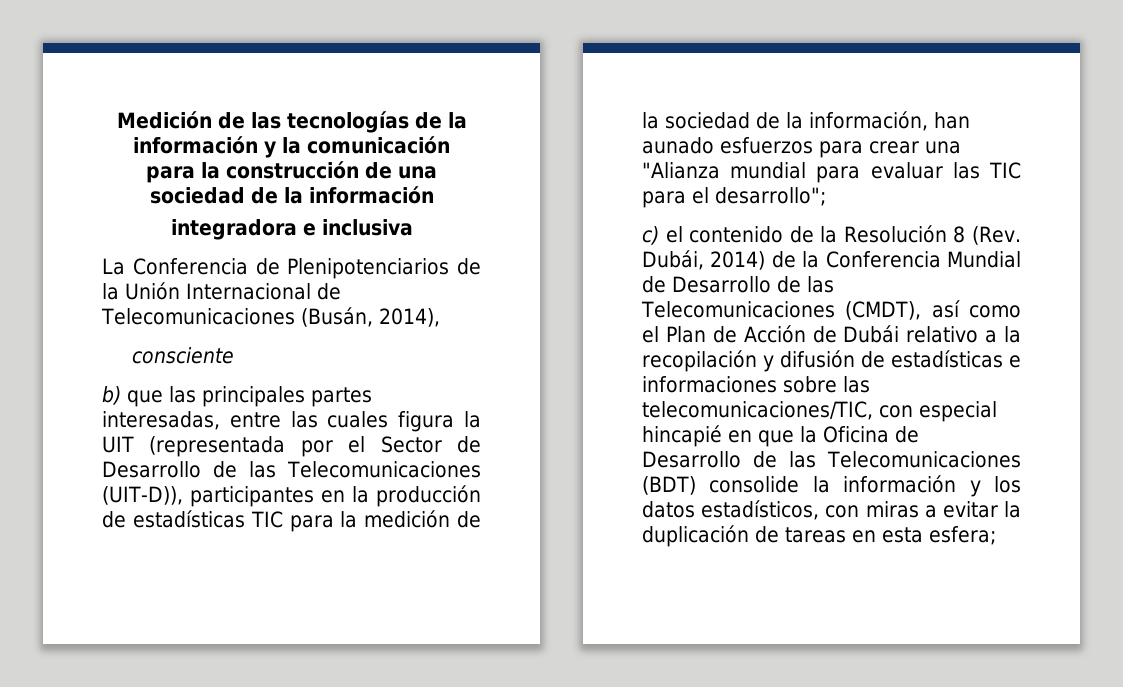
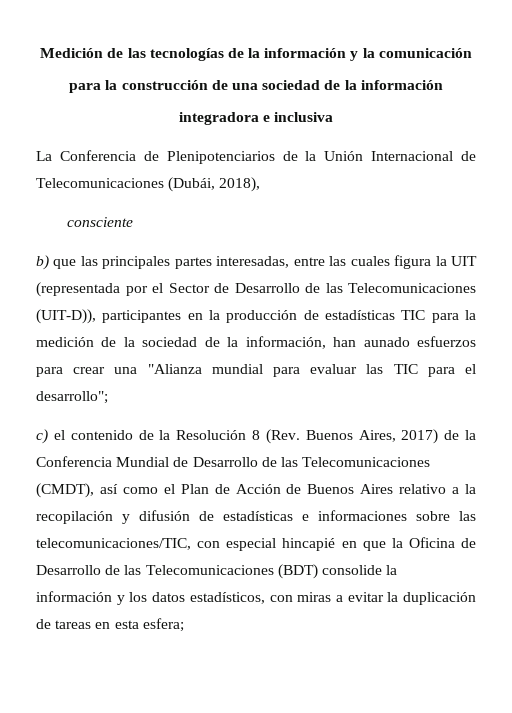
[300,307,440,327] (Busán, 2014), -> [168,177,261,192] (Dubái, 2018),
[642,250,766,270] Dubái, 2014) -> [305,429,439,444] Buenos Aires, 2017)
[843,325,900,343] Dubái -> [307,484,394,494] Buenos Aires

